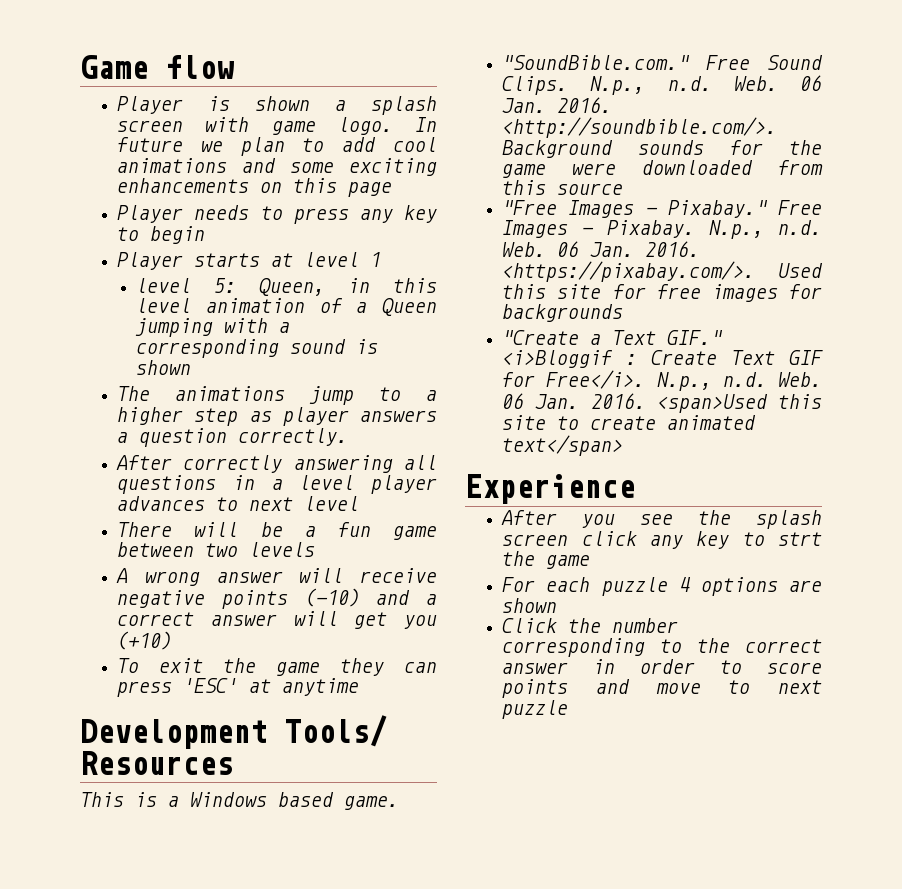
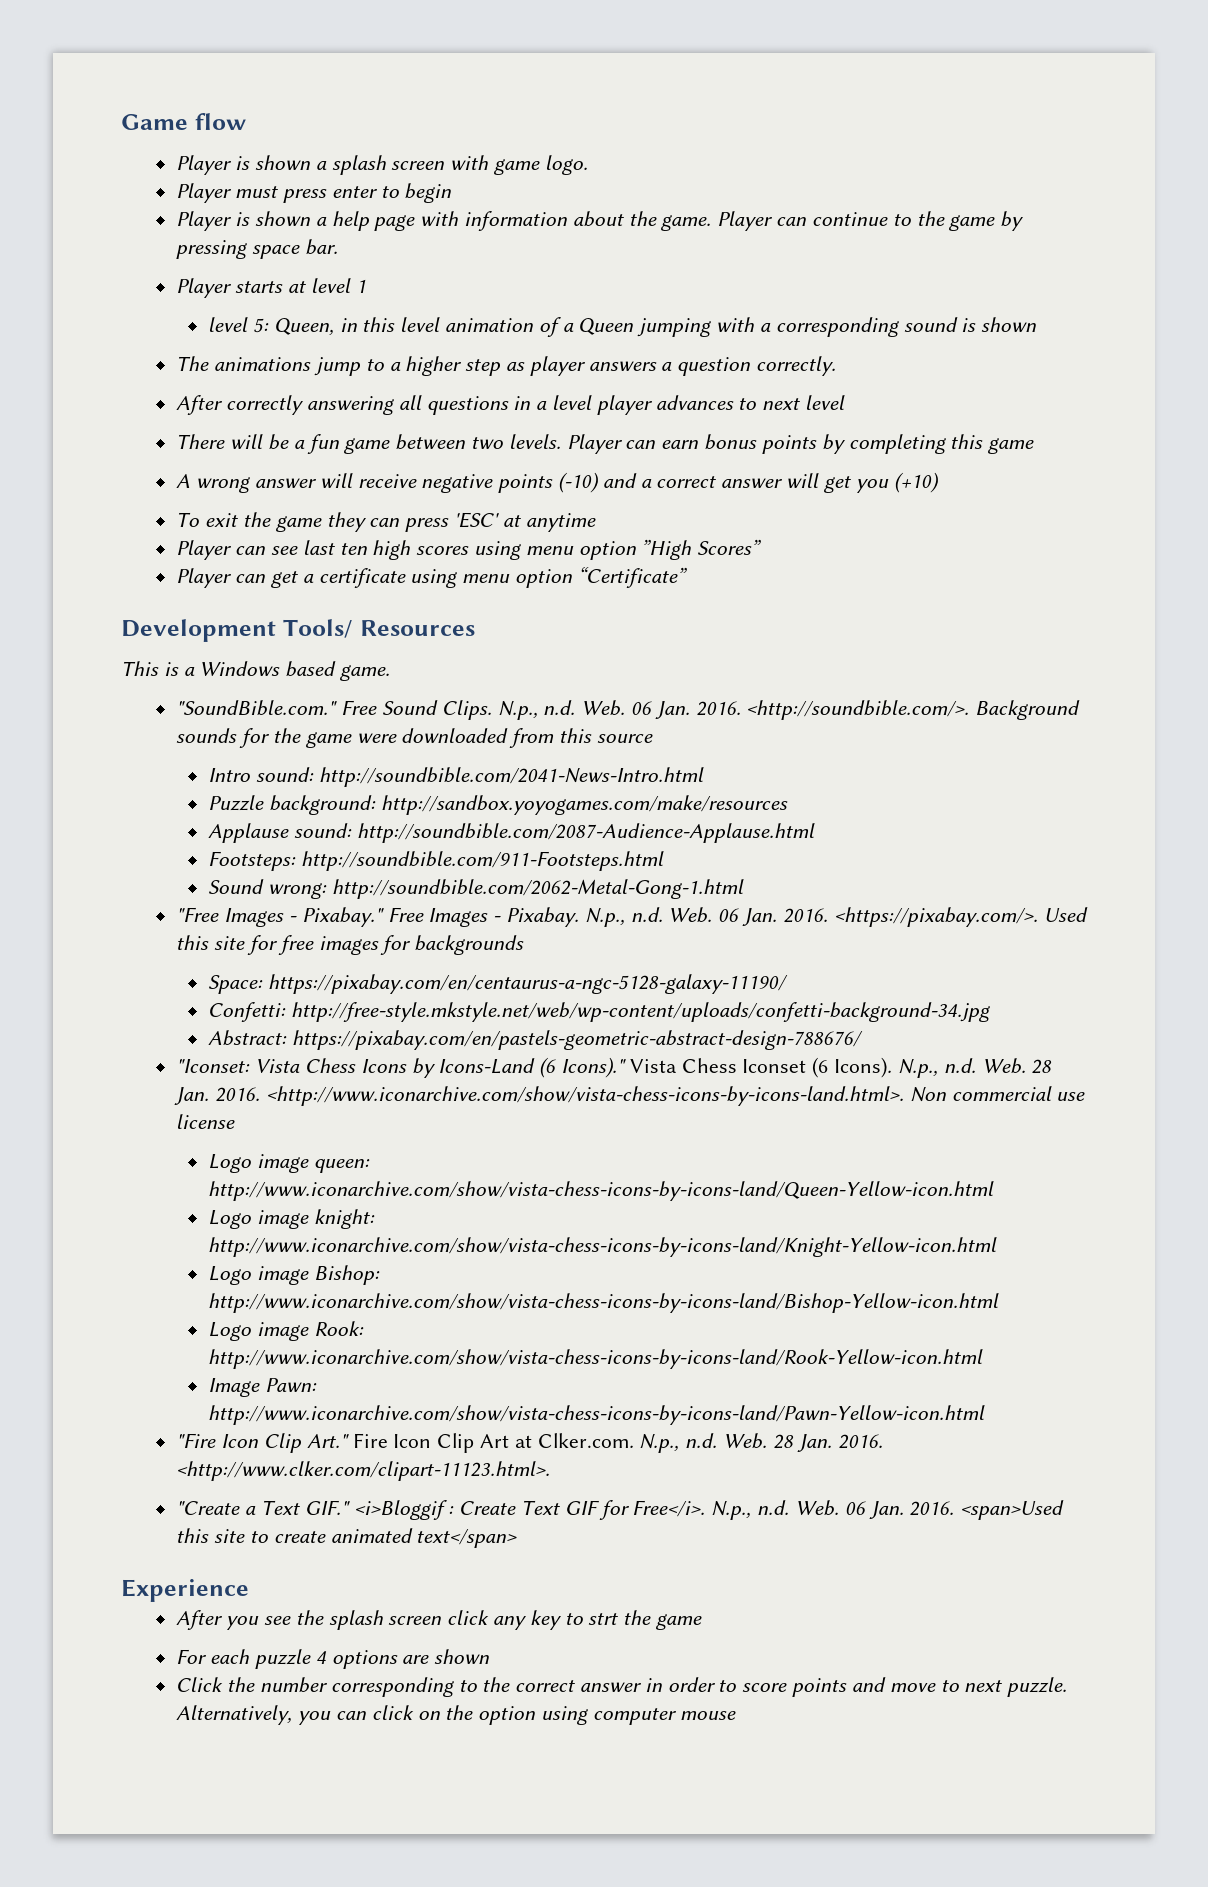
[415,117,437,132] [117,137,437,156] [117,158,437,176] [117,178,393,197] [117,205,438,224] [117,226,206,244] In future we plan to add cool animations and some exciting enhancements on this page // Player needs to press any key to begin -> [176,183,453,203] [176,211,1025,231] [176,239,339,259] // Player must press enter to begin // Player is shown a help page with information about the game. Player can continue to the game by pressing space bar.
[249,542,316,557] levels -> [508,434,1035,454] levels. Player can earn bonus points by completing this game
(360, 687) none -> [176,539,763,560] [176,567,688,588] // Player can see last ten high scores using menu option ”High Scores” // Player can get a certificate using menu option “Certificate”
(624, 189) none -> [208,767,704,787] [208,795,788,815] [208,823,815,843] [208,851,665,871] [208,879,744,899] // Intro sound: http://soundbible.com/2041-News-Intro.html // Puzzle background: http://sandbox.yoyogames.com/make/resources // Applause sound: http://soundbible.com/2087-Audience-Applause.html // Footsteps: http://soundbible.com/911-Footsteps.html // Sound wrong: http://soundbible.com/2062-Metal-Gong-1.html
(624, 313) none -> [208,974,789,994] [208,1002,991,1022] [208,1030,864,1050] [176,1057,1053,1078] [174,1086,1086,1106] [176,1114,236,1129] [208,1154,370,1173] [208,1181,995,1201] [208,1209,375,1229] [208,1237,998,1257] [208,1265,380,1285] [208,1293,1000,1313] [208,1321,364,1341] [208,1349,984,1369] [208,1378,318,1397] [208,1405,986,1425] [176,1433,883,1453] [176,1461,551,1481] // Space: https://pixabay.com/en/centaurus-a-ngc-5128-galaxy-11190/ // Confetti: http://free-style.mkstyle.net/web/wp-content/uploads/confetti-background-34.jpg // Abstract: https://pixabay.com/en/pastels-geometric-abstract-design-788676/ // "Iconset: Vista Chess Icons by Icons-Land (6 Icons)." Vista Chess Iconset (6 Icons). N.p., n.d. Web. 28 Jan. 2016. <http://www.iconarchive.com/show/vista-chess-icons-by-icons-land.html>. Non commercial use license // Logo image queen: http://www.iconarchive.com/show/vista-chess-icons-by-icons-land/Queen-Yellow-icon.html // Logo image knight: http://www.iconarchive.com/show/vista-chess-icons-by-icons-land/Knight-Yellow-icon.html // Logo image Bishop: http://www.iconarchive.com/show/vista-chess-icons-by-icons-land/Bishop-Yellow-icon.html // Logo image Rook: http://www.iconarchive.com/show/vista-chess-icons-by-icons-land/Rook-Yellow-icon.html // Image Pawn: http://www.iconarchive.com/show/vista-chess-icons-by-icons-land/Pawn-Yellow-icon.html // "Fire Icon Clip Art." Fire Icon Clip Art at Clker.com. N.p., n.d. Web. 28 Jan. 2016. <http://www.clker.com/clipart-11123.html>.
[502,700,569,719] puzzle -> [1007,1677,1068,1697] [176,1705,736,1725] puzzle. Alternatively, you can click on the option using computer mouse

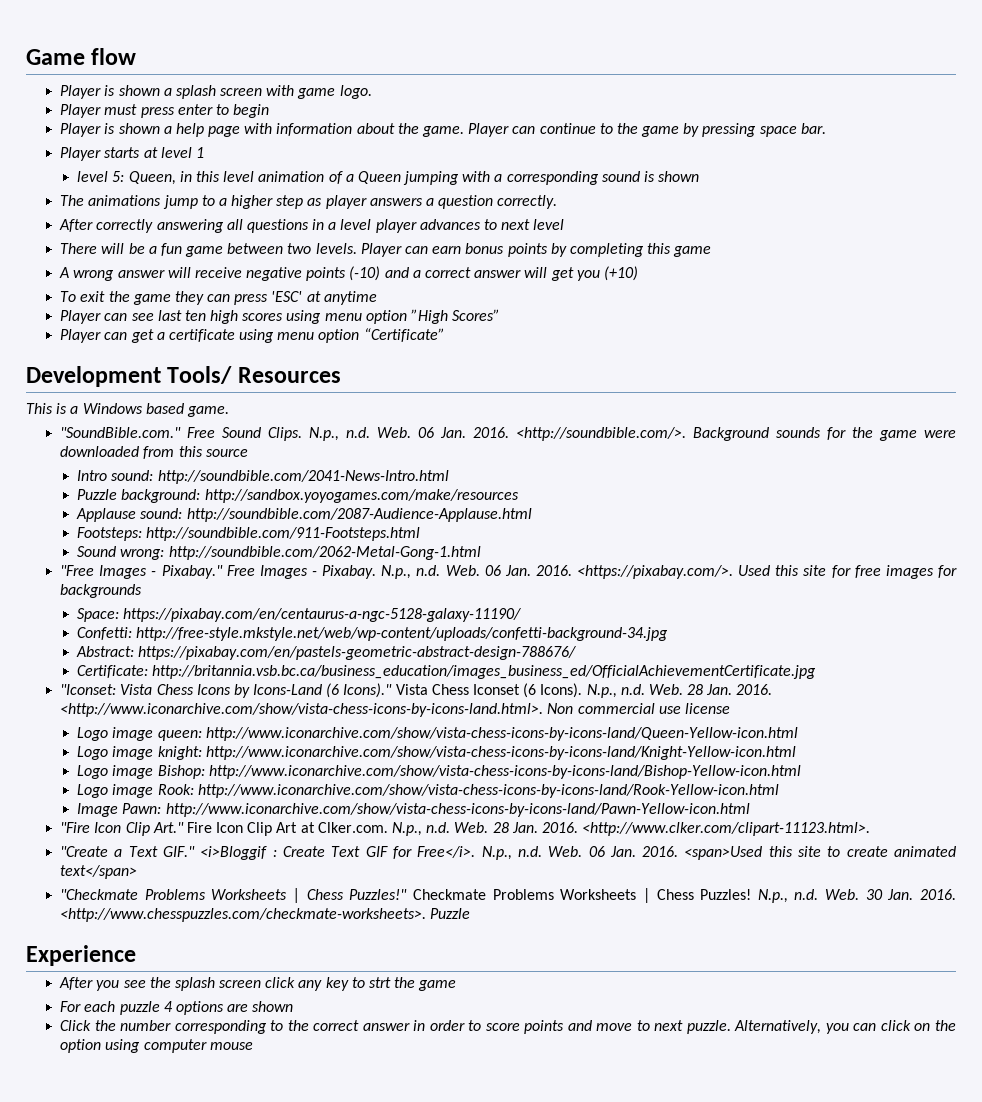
(864, 1040) none -> [77,665,817,679] // Certificate: http://britannia.vsb.bc.ca/business_education/images_business_ed/OfficialAchievementCertificate.jpg
(518, 1538) none -> [60,888,956,903] [60,908,471,922] // "Checkmate Problems Worksheets | Chess Puzzles!" Checkmate Problems Worksheets | Chess Puzzles! N.p., n.d. Web. 30 Jan. 2016. <http://www.chesspuzzles.com/checkmate-worksheets>. Puzzle

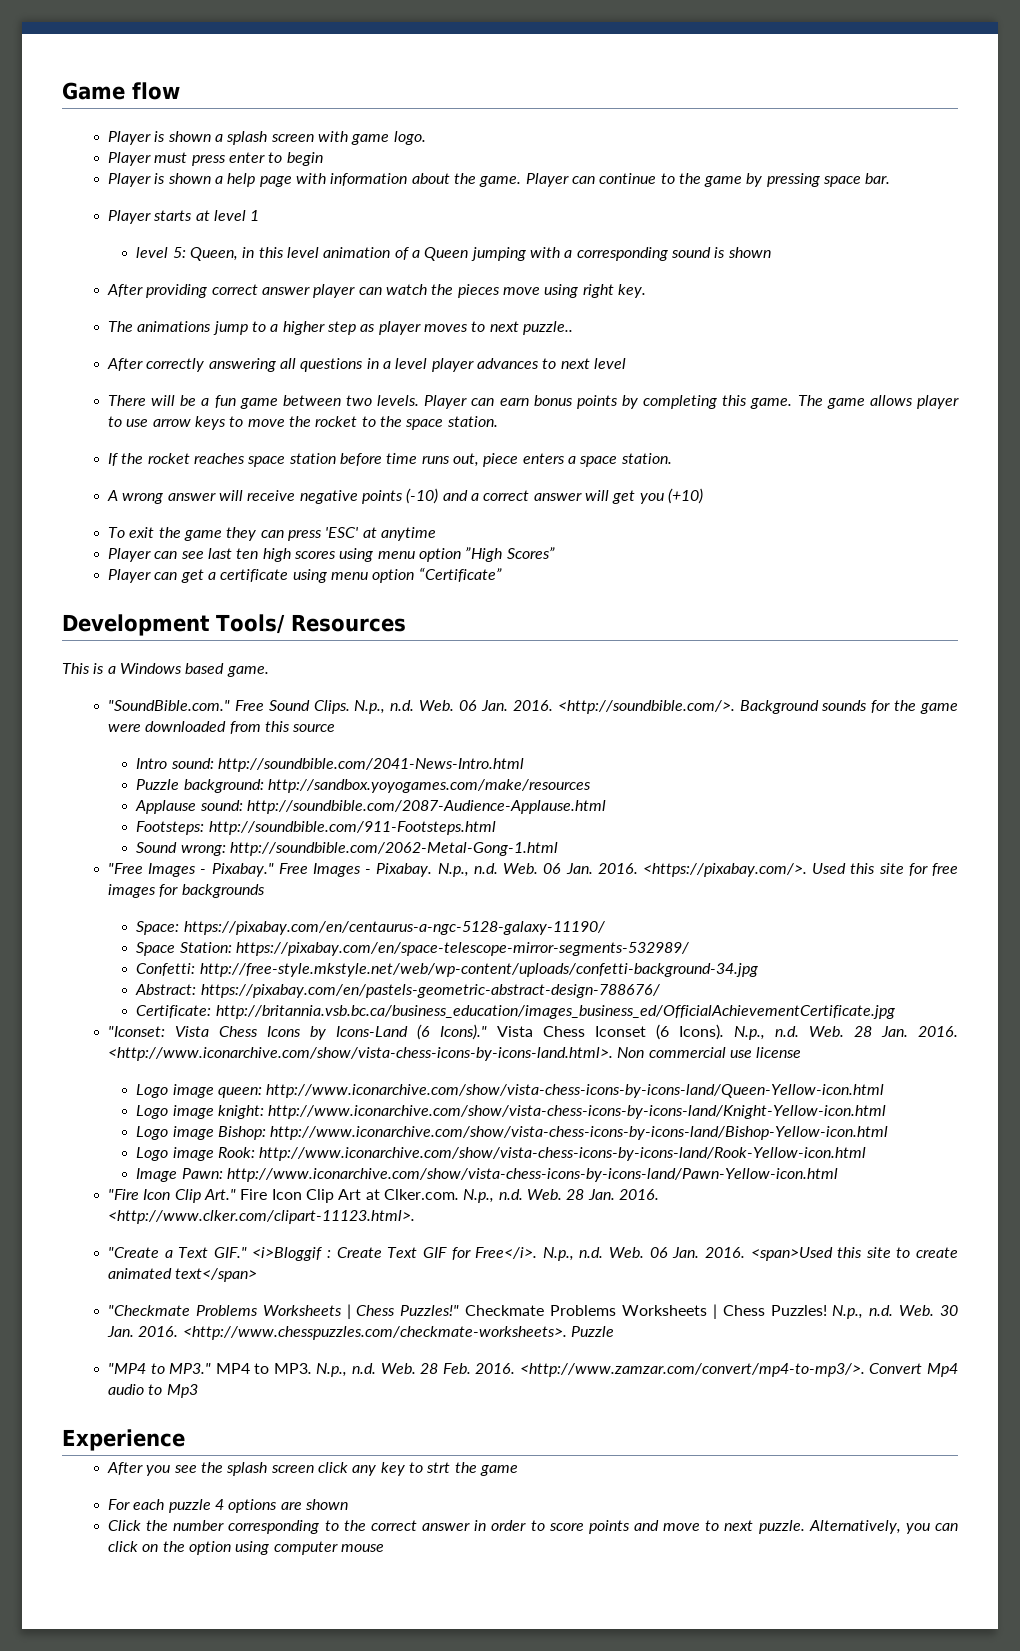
(700, 176) none -> [107,284,646,298] // After providing correct answer player can watch the pieces move using right key.
[369,195,558,209] answers a question correctly. -> [423,321,573,335] moves to next puzzle..
[673,246,712,257] game -> [750,395,959,409] [108,416,498,430] [108,453,672,467] game. The game allows player to use arrow keys to move the rocket to the space station. // If the rocket reaches space station before time runs out, piece enters a space station.
(522, 615) none -> [136,942,690,956] // Space Station: https://pixabay.com/en/space-telescope-mirror-segments-532989/
(471, 913) none -> [108,1363,958,1377] [108,1384,198,1398] // "MP4 to MP3." MP4 to MP3. N.p., n.d. Web. 28 Feb. 2016. <http://www.zamzar.com/convert/mp4-to-mp3/>. Convert Mp4 audio to Mp3

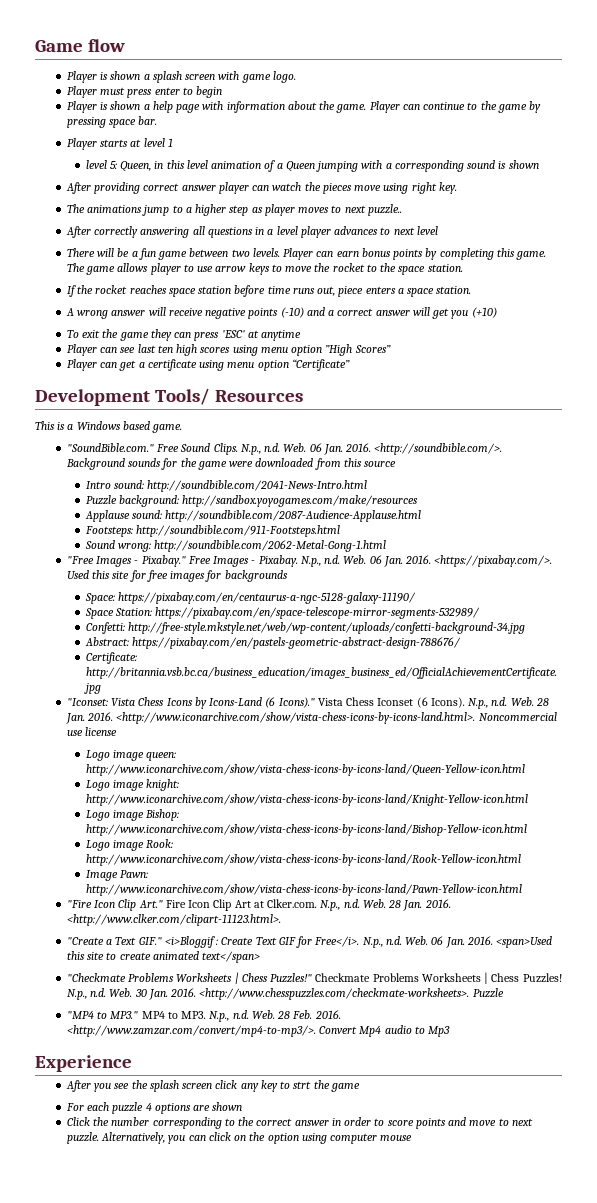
[617,1047,726,1058] Non commercial -> [478,712,557,721] Noncommercial

